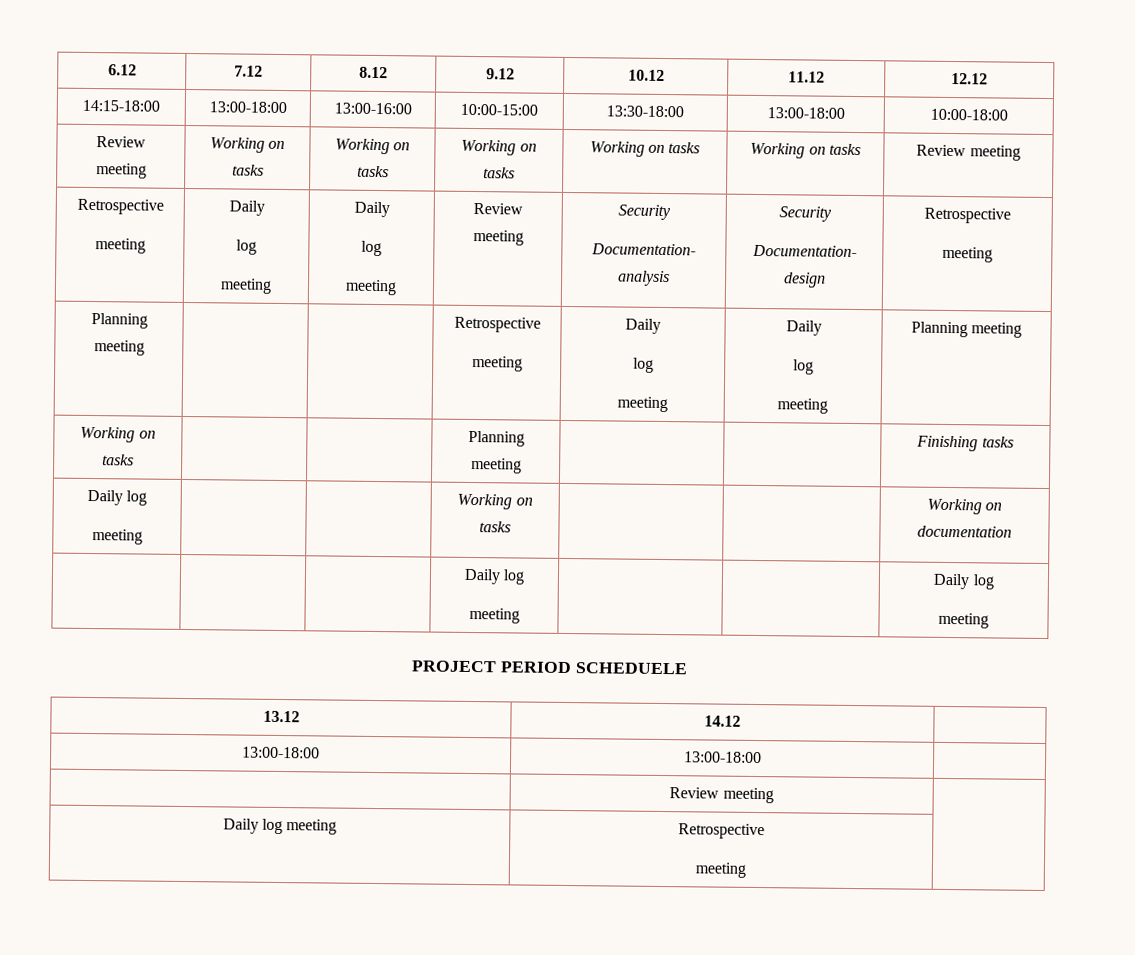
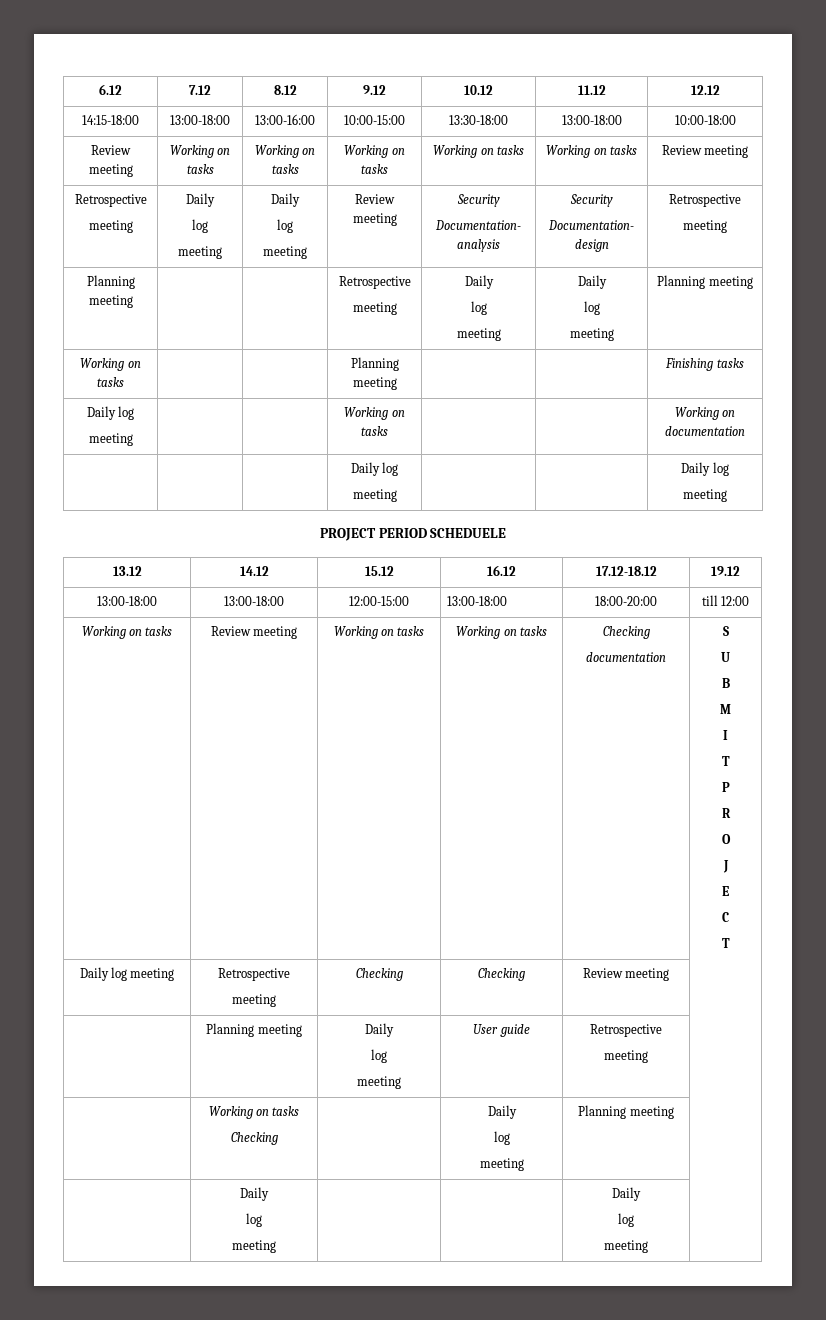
[242,746,320,759] [683,751,762,764] [669,787,774,804] [222,818,338,835] [678,823,765,840] // 13:00-18:00 | 13:00-18:00 | // | Review meeting | // Daily log meeting | Retrospective -> [364,566,394,576] [487,565,516,576] [595,566,657,576] [711,566,740,576] [97,596,157,606] [224,596,284,606] [349,596,409,606] [447,596,508,606] [595,596,657,606] [701,595,750,606] [81,626,173,639] [210,626,298,639] [333,626,425,639] [456,626,547,639] [602,626,650,639] [586,652,666,662] [722,626,729,636] [721,652,730,662] [721,678,730,688] [720,704,731,714] [723,730,728,740] [721,756,730,766] [721,782,730,792] [721,808,731,818] [721,834,731,844] [722,860,729,873] [722,886,729,896] [722,912,729,922] [721,938,730,948] [79,967,175,981] [218,968,290,981] [232,994,276,1007] [355,968,403,981] [478,968,525,981] [582,968,670,981] [206,1023,302,1037] [365,1023,394,1037] [371,1049,387,1063] [357,1076,401,1089] [473,1024,530,1037] [590,1024,662,1037] [604,1050,648,1063] [208,1106,300,1119] [230,1132,278,1145] [487,1105,517,1119] [493,1131,510,1145] [479,1158,524,1171] [578,1105,674,1119] [240,1187,269,1201] [246,1213,262,1227] [232,1240,276,1253] [612,1187,641,1201] [618,1213,634,1227] 15.12 | 16.12 | 17.12-18.12 | 19.12 // 13:00-18:00 | 13:00-18:00 | 12:00-15:00 | 13:00-18:00 | 18:00-20:00 | till 12:00 // Working on tasks | Review meeting | Working on tasks | Working on tasks | Checking // documentation | S // U // B // M // I // T // P // R // O // J // E // C // T // Daily log meeting | Retrospective // meeting | Checking | Checking | Review meeting | // | Planning meeting | Daily // log // meeting | User guide | Retrospective // meeting | // | Working on tasks // Checking | | Daily // log // meeting | Planning meeting | // | Daily // log // meeting | | | Daily // log

